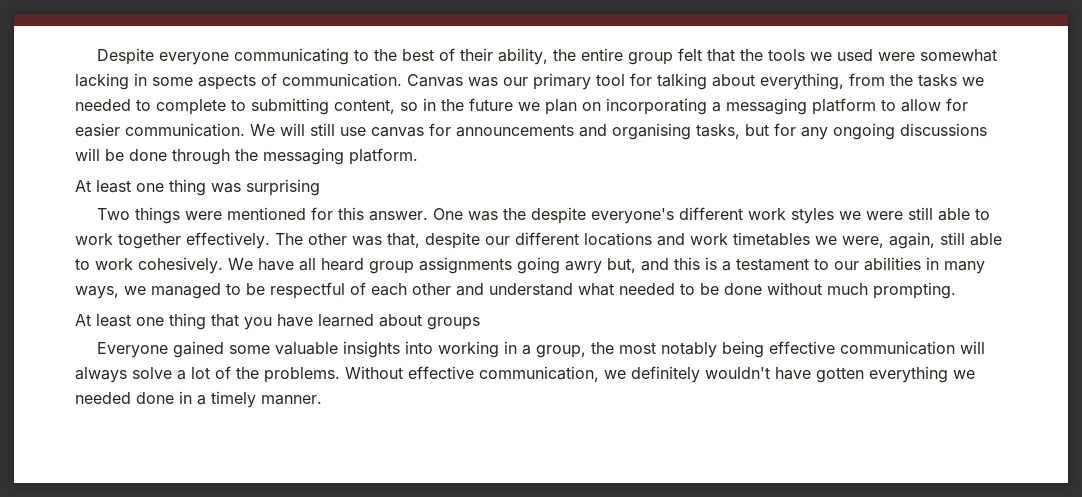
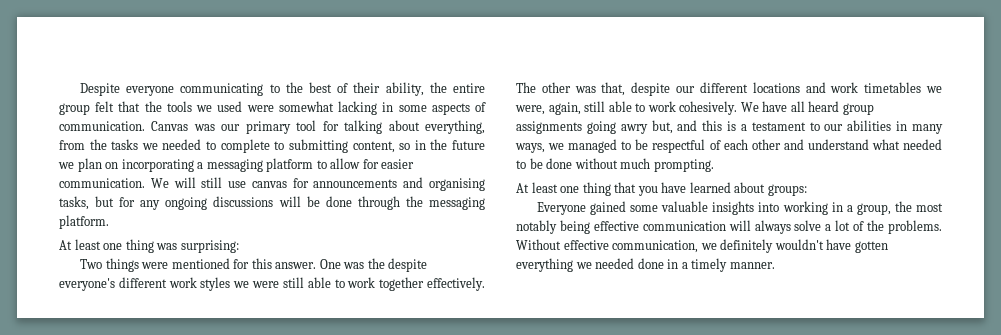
[246,179,320,196] surprising -> [180,240,239,253] surprising:
[427,317,480,330] groups -> [767,184,807,196] groups:

